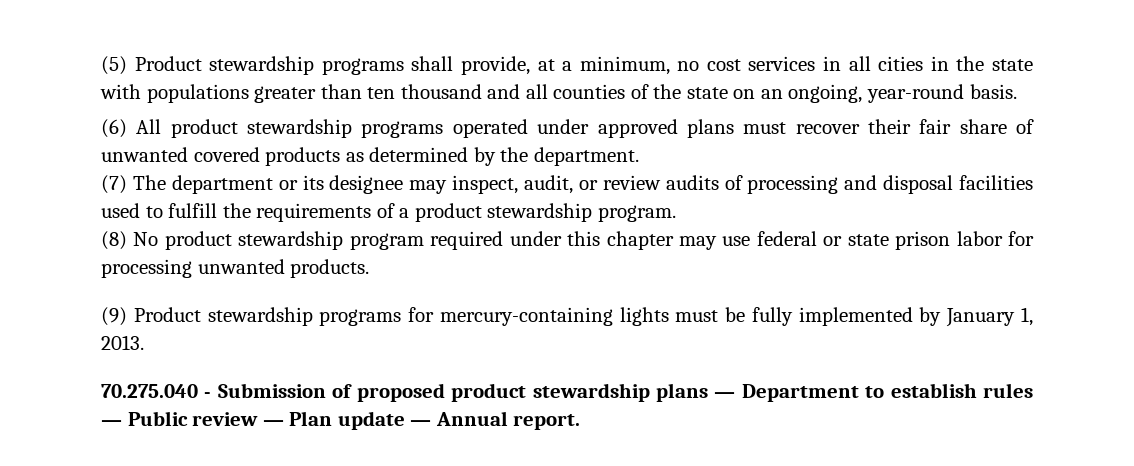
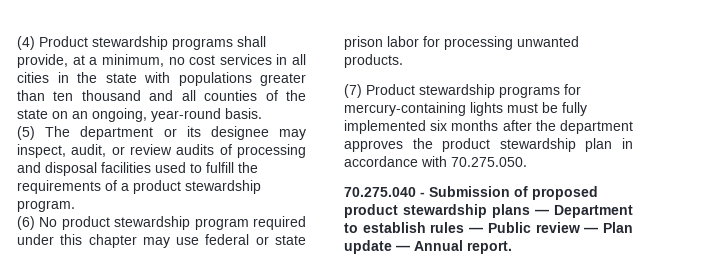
[101,56,127,75] (5) -> [17,36,35,50] (4)
[101,119,1035,138] [101,147,639,166] [101,175,127,194] (6) All product stewardship programs operated under approved plans must recover their fair share of unwanted covered products as determined by the department. // (7) -> [17,126,35,140] (5)
[101,231,127,250] (8) -> [17,216,35,230] (6)
[101,307,127,326] (9) -> [344,84,362,98] (7)
[919,307,1034,327] [101,335,144,350] by January 1, 2013. -> [430,120,633,134] [344,138,633,152] [344,156,527,167] six months after the department approves the product stewardship plan in accordance with 70.275.050.

